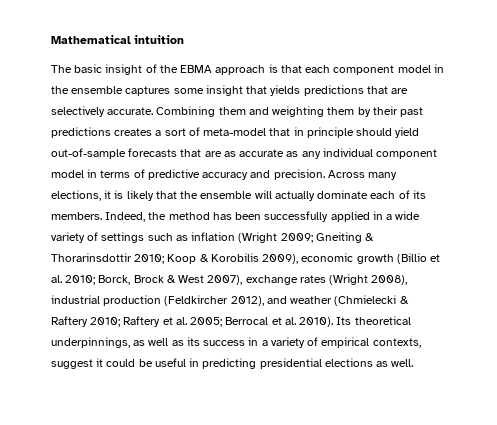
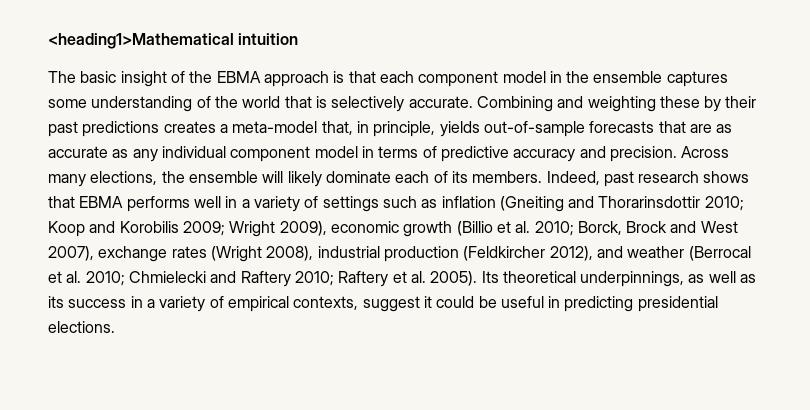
[51,35,131,44] Mathematical -> [48,33,234,49] <heading1>Mathematical
[205,85,409,96] insight that yields predictions that are -> [91,96,327,112] understanding of the world that is
[218,107,246,115] them -> (553, 104) none
[327,107,355,115] them -> [659,96,700,108] these
[164,127,420,138] sort of meta-model that in principle should yield -> [232,121,480,137] meta-model that, in principle, yields
[104,190,177,201] it is likely that -> (158, 178) none
[274,191,315,201] actually -> [287,171,322,187] likely
[148,211,421,222] the method has been successfully applied in a wide -> [603,171,750,187] [48,196,250,212] past research shows that EBMA performs well in a
[238,232,375,243] [51,253,259,264] (Wright 2009; Gneiting & Thorarinsdottir 2010; Koop & Korobilis -> [499,196,744,212] [48,221,276,237] (Gneiting and Thorarinsdottir 2010; Koop and Korobilis 2009; Wright
[166,275,176,283] & -> [670,221,697,233] and
[334,295,409,306] (Chmielecki & -> [688,246,751,261] [48,271,237,286] (Berrocal et al. 2010; Chmielecki and
[190,317,334,327] 2005; Berrocal et al. 2010). -> [430,271,478,286] 2005).
[324,358,414,367] elections as well. -> [48,321,115,333] elections.

